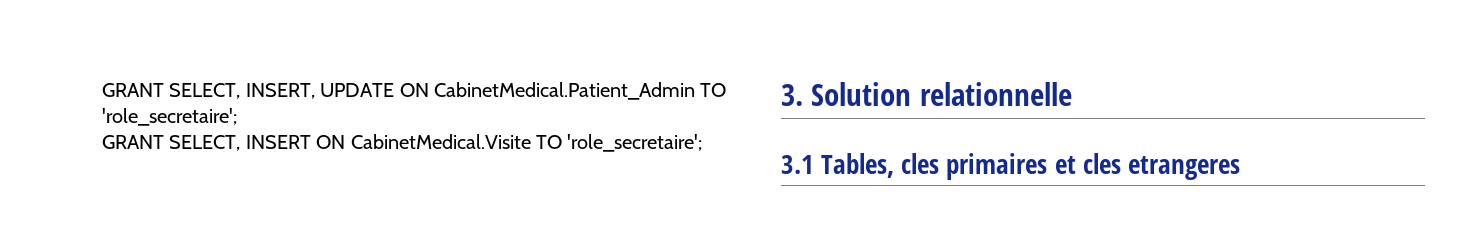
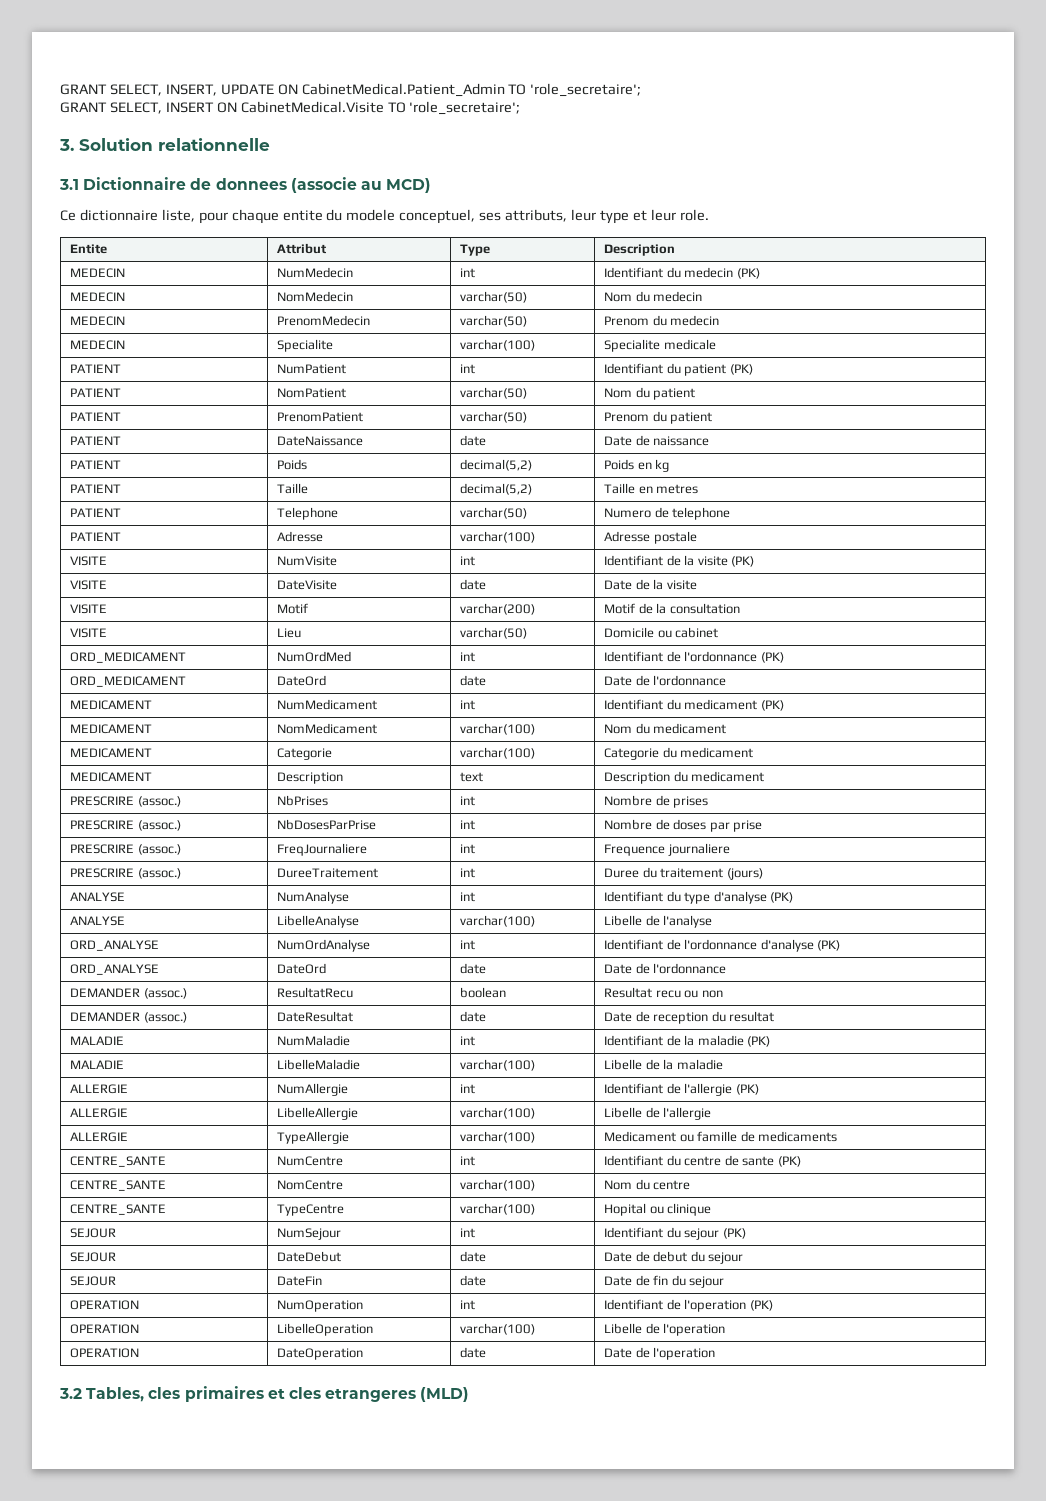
(814, 164) none -> [83,177,432,193] [60,209,709,224] [70,244,108,254] [277,243,328,254] [460,244,491,256] [604,244,676,256] [70,268,126,278] [277,267,354,278] [460,268,476,278] [604,267,760,279] [70,292,126,302] [277,291,354,302] [460,291,528,303] [604,291,703,302] [70,316,126,326] [277,315,371,326] [460,315,528,327] [604,315,720,326] [70,340,126,350] [277,339,334,352] [460,339,536,351] [604,339,716,352] [70,364,122,373] [277,364,347,374] [460,364,476,374] [604,363,753,376] [70,388,122,397] [277,388,347,398] [460,387,528,399] [604,387,696,400] [70,412,122,421] [277,412,364,422] [460,411,528,423] [604,411,713,424] [70,436,122,445] [277,436,364,446] [460,435,487,446] [604,435,710,446] [70,460,122,469] [277,459,308,470] [460,459,533,471] [604,459,670,472] [70,484,122,493] [277,483,309,494] [460,483,533,495] [604,483,699,494] [70,508,122,517] [277,507,339,520] [460,507,528,519] [604,507,731,520] [70,532,122,541] [277,531,324,542] [460,531,536,543] [604,531,697,544] [70,556,108,566] [277,556,338,566] [460,556,476,566] [604,555,755,567] [70,580,108,590] [277,580,338,590] [460,579,487,590] [604,579,697,590] [70,604,108,614] [277,603,309,614] [460,603,536,615] [604,603,740,614] [70,628,108,638] [277,628,302,638] [460,627,528,639] [604,627,719,638] [70,652,187,663] [277,651,352,662] [460,652,476,662] [604,651,784,663] [70,676,187,687] [277,675,327,686] [460,675,487,686] [604,675,727,686] [70,700,153,710] [277,699,378,710] [460,700,476,710] [604,699,784,711] [70,724,153,734] [277,723,378,734] [460,723,536,735] [604,723,727,734] [70,748,153,758] [277,748,333,760] [460,747,536,759] [604,747,754,760] [70,772,153,782] [277,772,344,784] [460,772,484,782] [604,771,765,784] [70,796,181,807] [277,795,329,806] [460,796,476,806] [604,795,709,808] [70,820,181,831] [277,819,377,830] [460,820,476,830] [604,819,763,832] [70,844,181,855] [277,843,368,856] [460,844,476,854] [604,843,730,856] [70,868,181,879] [277,868,379,878] [460,868,476,878] [604,867,763,880] [70,892,126,902] [277,891,350,904] [460,892,476,902] [604,891,794,904] [70,916,126,926] [277,915,360,928] [460,915,536,927] [604,915,713,928] [70,940,160,951] [277,939,371,952] [460,940,476,950] [604,939,841,952] [70,964,160,975] [277,963,327,974] [460,963,487,974] [604,963,727,974] [70,988,187,999] [277,987,354,998] [460,987,507,998] [604,987,723,998] [70,1012,187,1023] [277,1011,354,1022] [460,1011,487,1022] [604,1011,775,1024] [70,1036,125,1045] [277,1035,351,1046] [460,1036,476,1046] [604,1035,771,1047] [70,1060,125,1069] [277,1059,361,1070] [460,1059,536,1071] [604,1059,723,1070] [70,1084,129,1094] [277,1083,349,1096] [460,1084,476,1094] [604,1083,759,1096] [70,1108,129,1118] [277,1107,359,1120] [460,1107,536,1119] [604,1107,712,1120] [70,1132,129,1142] [277,1131,350,1144] [460,1131,536,1143] [604,1131,838,1142] [70,1156,167,1167] [277,1156,344,1166] [460,1156,476,1166] [604,1155,801,1167] [70,1180,167,1191] [277,1180,344,1190] [460,1179,536,1191] [604,1179,691,1190] [70,1204,167,1215] [277,1204,345,1216] [460,1203,536,1215] [604,1203,712,1216] [70,1228,117,1238] [277,1228,342,1240] [460,1228,476,1238] [604,1227,746,1240] [70,1252,117,1262] [277,1251,342,1262] [460,1251,487,1262] [604,1251,744,1264] [70,1276,117,1286] [277,1276,323,1286] [460,1275,487,1286] [604,1275,725,1288] [70,1300,140,1310] [277,1300,364,1312] [460,1300,476,1310] [604,1299,773,1312] [70,1324,140,1334] [277,1323,374,1336] [460,1323,536,1335] [604,1323,726,1336] [70,1348,140,1358] [277,1348,364,1360] [460,1347,487,1358] [604,1347,716,1360] [59,1388,82,1399] Dictionnaire de donnees (associe au MCD) // Ce dictionnaire liste, pour chaque entite du modele conceptuel, ses attributs, leur type et leur role. // Entite | Attribut | Type | Description // MEDECIN | NumMedecin | int | Identifiant du medecin (PK) // MEDECIN | NomMedecin | varchar(50) | Nom du medecin // MEDECIN | PrenomMedecin | varchar(50) | Prenom du medecin // MEDECIN | Specialite | varchar(100) | Specialite medicale // PATIENT | NumPatient | int | Identifiant du patient (PK) // PATIENT | NomPatient | varchar(50) | Nom du patient // PATIENT | PrenomPatient | varchar(50) | Prenom du patient // PATIENT | DateNaissance | date | Date de naissance // PATIENT | Poids | decimal(5,2) | Poids en kg // PATIENT | Taille | decimal(5,2) | Taille en metres // PATIENT | Telephone | varchar(50) | Numero de telephone // PATIENT | Adresse | varchar(100) | Adresse postale // VISITE | NumVisite | int | Identifiant de la visite (PK) // VISITE | DateVisite | date | Date de la visite // VISITE | Motif | varchar(200) | Motif de la consultation // VISITE | Lieu | varchar(50) | Domicile ou cabinet // ORD_MEDICAMENT | NumOrdMed | int | Identifiant de l'ordonnance (PK) // ORD_MEDICAMENT | DateOrd | date | Date de l'ordonnance // MEDICAMENT | NumMedicament | int | Identifiant du medicament (PK) // MEDICAMENT | NomMedicament | varchar(100) | Nom du medicament // MEDICAMENT | Categorie | varchar(100) | Categorie du medicament // MEDICAMENT | Description | text | Description du medicament // PRESCRIRE (assoc.) | NbPrises | int | Nombre de prises // PRESCRIRE (assoc.) | NbDosesParPrise | int | Nombre de doses par prise // PRESCRIRE (assoc.) | FreqJournaliere | int | Frequence journaliere // PRESCRIRE (assoc.) | DureeTraitement | int | Duree du traitement (jours) // ANALYSE | NumAnalyse | int | Identifiant du type d'analyse (PK) // ANALYSE | LibelleAnalyse | varchar(100) | Libelle de l'analyse // ORD_ANALYSE | NumOrdAnalyse | int | Identifiant de l'ordonnance d'analyse (PK) // ORD_ANALYSE | DateOrd | date | Date de l'ordonnance // DEMANDER (assoc.) | ResultatRecu | boolean | Resultat recu ou non // DEMANDER (assoc.) | DateResultat | date | Date de reception du resultat // MALADIE | NumMaladie | int | Identifiant de la maladie (PK) // MALADIE | LibelleMaladie | varchar(100) | Libelle de la maladie // ALLERGIE | NumAllergie | int | Identifiant de l'allergie (PK) // ALLERGIE | LibelleAllergie | varchar(100) | Libelle de l'allergie // ALLERGIE | TypeAllergie | varchar(100) | Medicament ou famille de medicaments // CENTRE_SANTE | NumCentre | int | Identifiant du centre de sante (PK) // CENTRE_SANTE | NomCentre | varchar(100) | Nom du centre // CENTRE_SANTE | TypeCentre | varchar(100) | Hopital ou clinique // SEJOUR | NumSejour | int | Identifiant du sejour (PK) // SEJOUR | DateDebut | date | Date de debut du sejour // SEJOUR | DateFin | date | Date de fin du sejour // OPERATION | NumOperation | int | Identifiant de l'operation (PK) // OPERATION | LibelleOperation | varchar(100) | Libelle de l'operation // OPERATION | DateOperation | date | Date de l'operation // 3.2
(1240, 168) none -> [420,1387,470,1402] (MLD)

